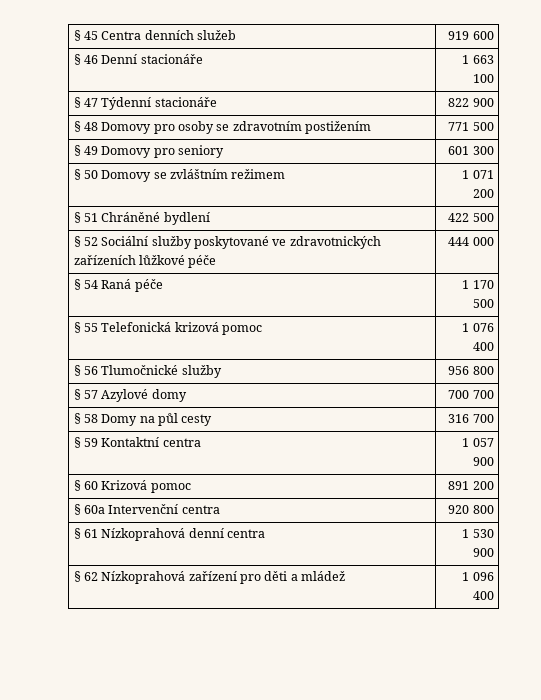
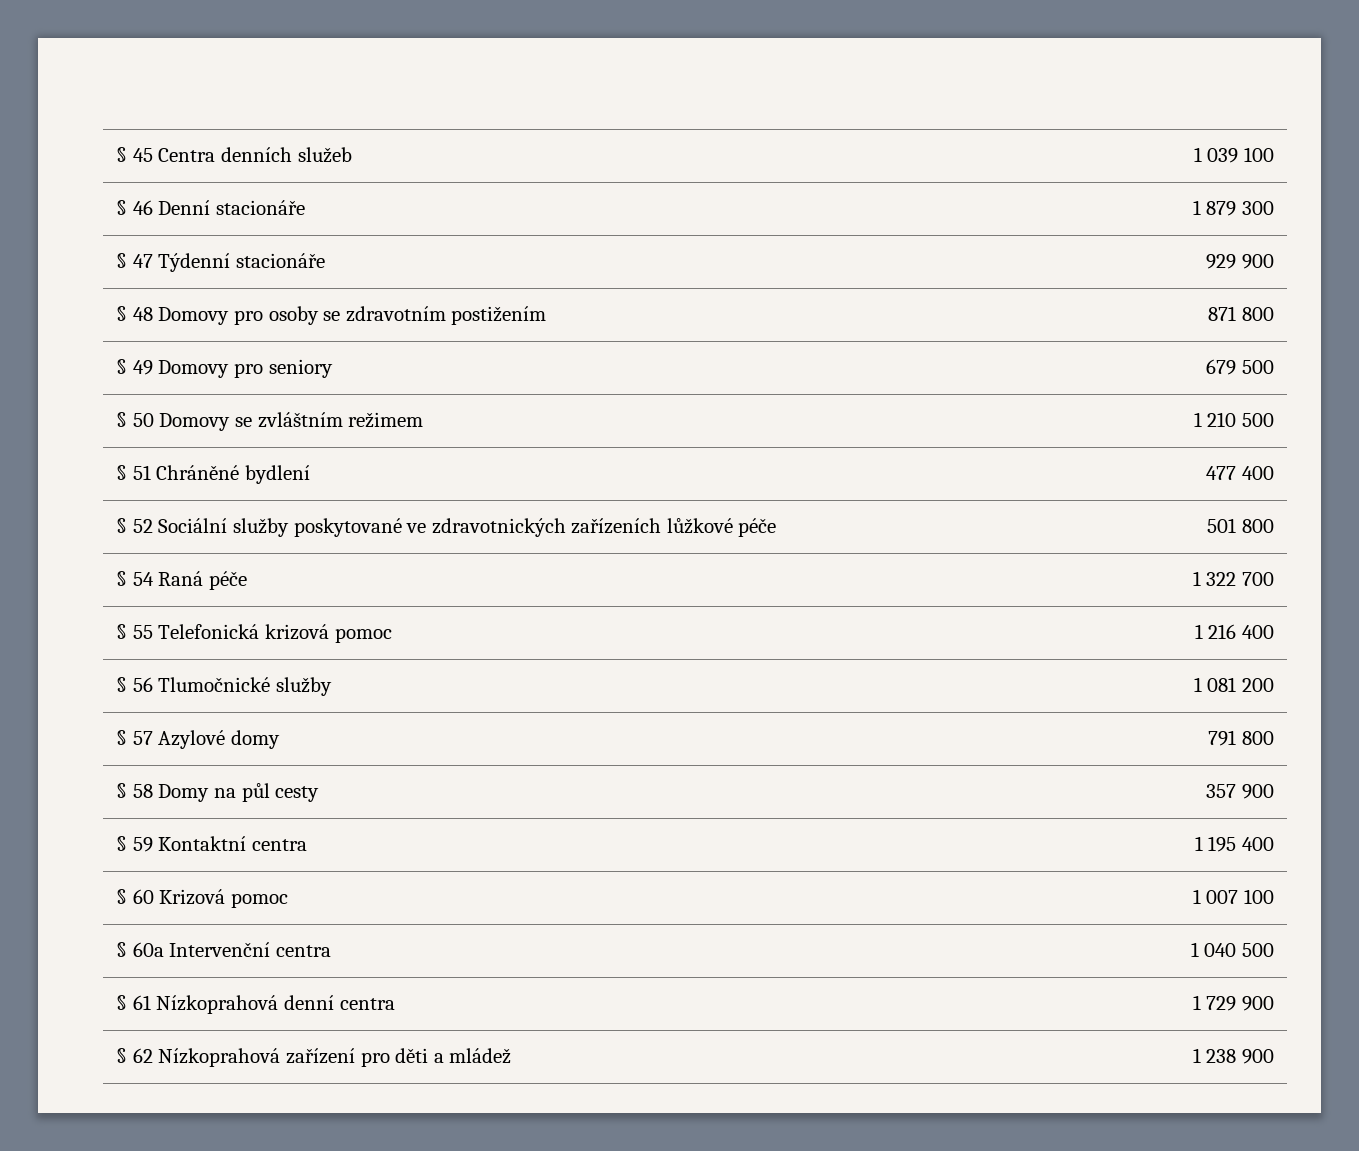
[448,31,494,40] 919 600 -> [1193,147,1274,163] 1 039 100
[472,55,494,64] [472,74,494,83] 663 100 -> [1206,201,1274,216] 879 300
[448,98,470,107] 822 -> [1206,254,1237,269] 929
[448,122,494,131] 771 500 -> [1208,306,1274,321] 871 800
[448,146,494,155] 601 300 -> [1206,359,1274,375] 679 500
[472,170,494,179] [472,189,494,198] 071 200 -> [1207,412,1274,427] 210 500
[448,213,494,222] 422 500 -> [1206,466,1274,480] 477 400
[448,237,494,246] 444 000 -> [1207,518,1274,533] 501 800
[472,280,494,289] [472,299,494,308] 170 500 -> [1206,572,1274,586] 322 700
[472,323,494,332] 076 -> [1208,624,1237,639] 216
[448,366,494,375] 956 800 -> [1193,677,1274,692] 1 081 200
[448,390,494,399] 700 700 -> [1208,730,1274,746] 791 800
[448,414,494,423] 316 700 -> [1206,784,1274,799] 357 900
[472,438,494,447] [472,457,494,466] 057 900 -> [1208,836,1274,852] 195 400
[448,481,494,490] 891 200 -> [1192,889,1274,904] 1 007 100
[448,505,494,514] 920 800 -> [1190,942,1274,957] 1 040 500
[472,529,494,538] 530 -> [1206,996,1237,1011] 729
[472,572,494,581] [472,591,494,600] 096 400 -> [1206,1049,1274,1064] 238 900

